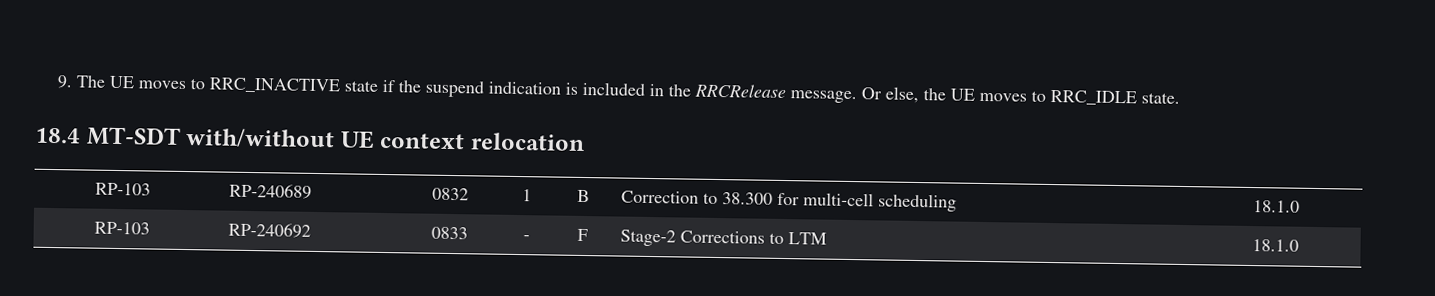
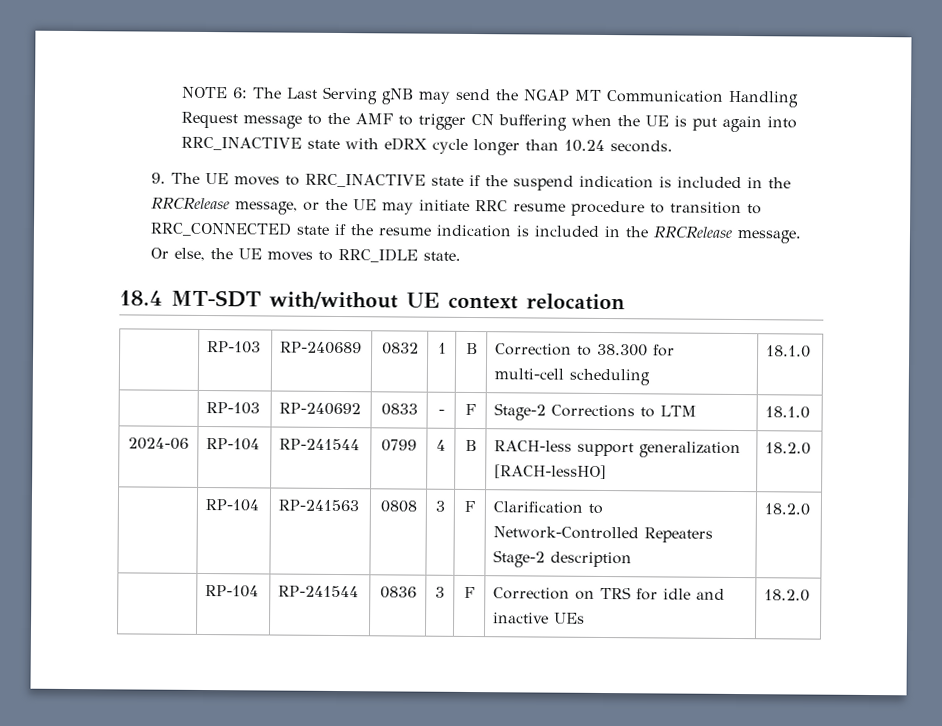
(57, 82) none -> [181,86,800,108] [181,111,798,133] [181,136,674,156] NOTE 6: The Last Serving gNB may send the NGAP MT Communication Handling Request message to the AMF to trigger CN buffering when the UE is put again into RRC_INACTIVE state with eDRX cycle longer than 10.24 seconds. //
(787, 91) none -> [234,198,762,217] [149,221,733,239] message, or the UE may initiate RRC resume procedure to transition to RRC_CONNECTED state if the resume indication is included in the RRCRelease
(1300, 245) none -> [128,437,189,450] [206,438,261,451] [279,438,361,451] [381,439,417,452] [436,439,446,451] [464,439,477,452] [494,440,742,459] [494,464,608,480] [765,442,812,455] [205,499,260,512] [278,499,360,512] [379,500,417,513] [435,500,445,512] [464,500,475,513] [493,501,604,515] [493,526,714,543] [493,550,633,568] [764,503,811,516] [205,585,260,598] [278,585,360,598] [379,586,417,599] [435,586,445,598] [464,586,475,599] [493,586,726,601] [493,612,586,624] [764,589,811,602] // 2024-06 | RP-104 | RP-241544 | 0799 | 4 | B | RACH-less support generalization [RACH-lessHO] | 18.2.0 // | RP-104 | RP-241563 | 0808 | 3 | F | Clarification to Network-Controlled Repeaters Stage-2 description | 18.2.0 // | RP-104 | RP-241544 | 0836 | 3 | F | Correction on TRS for idle and inactive UEs | 18.2.0

